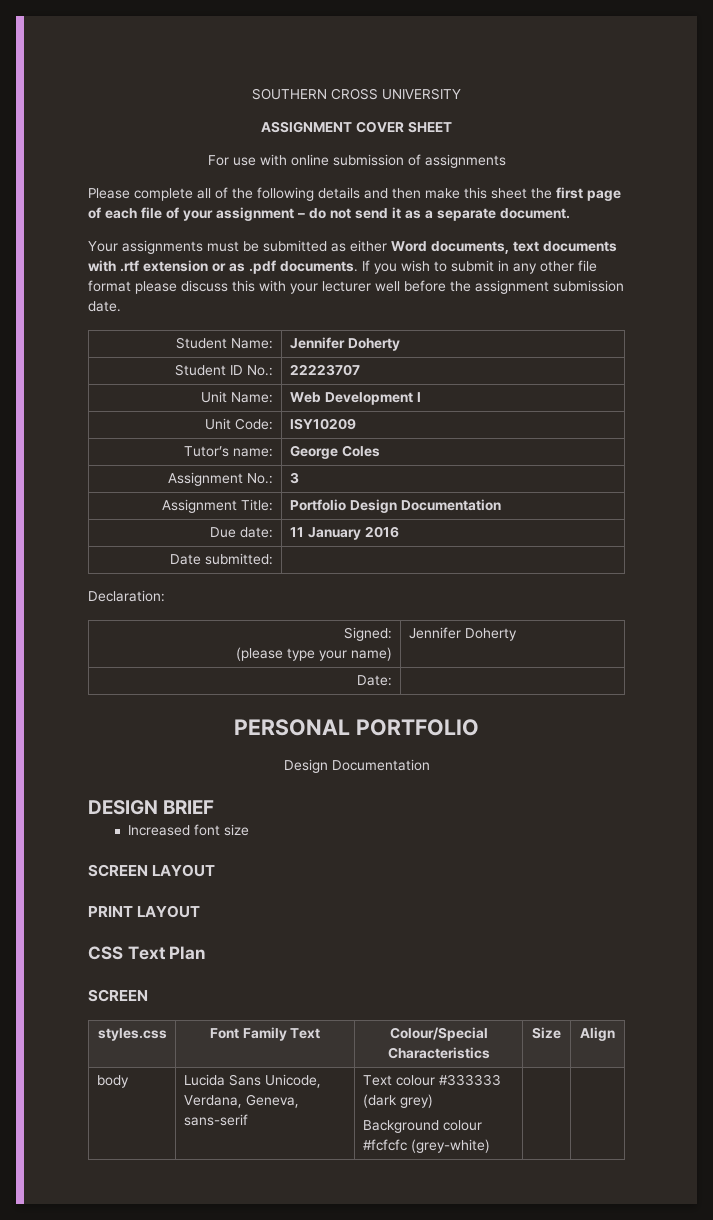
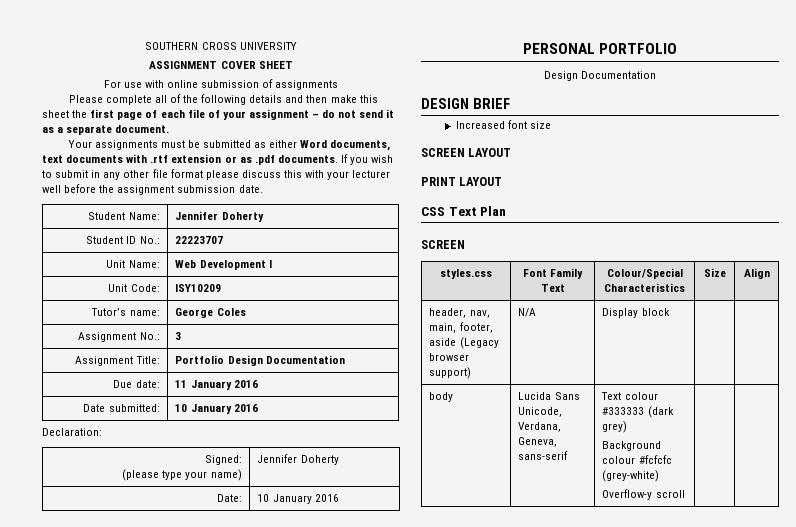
(274, 559) none -> [175,404,258,414] 10 January 2016
(393, 680) none -> [257,494,339,504] 10 January 2016
(615, 1034) none -> [429,308,490,318] [429,322,493,333] [429,337,499,349] [429,353,470,361] [429,367,472,379] [518,308,537,317] [602,308,670,318] // header, nav, main, footer, aside (Legacy browser support) | N/A | Display block | |
(490, 1146) none -> [602,489,685,500] // Overflow-y scroll

